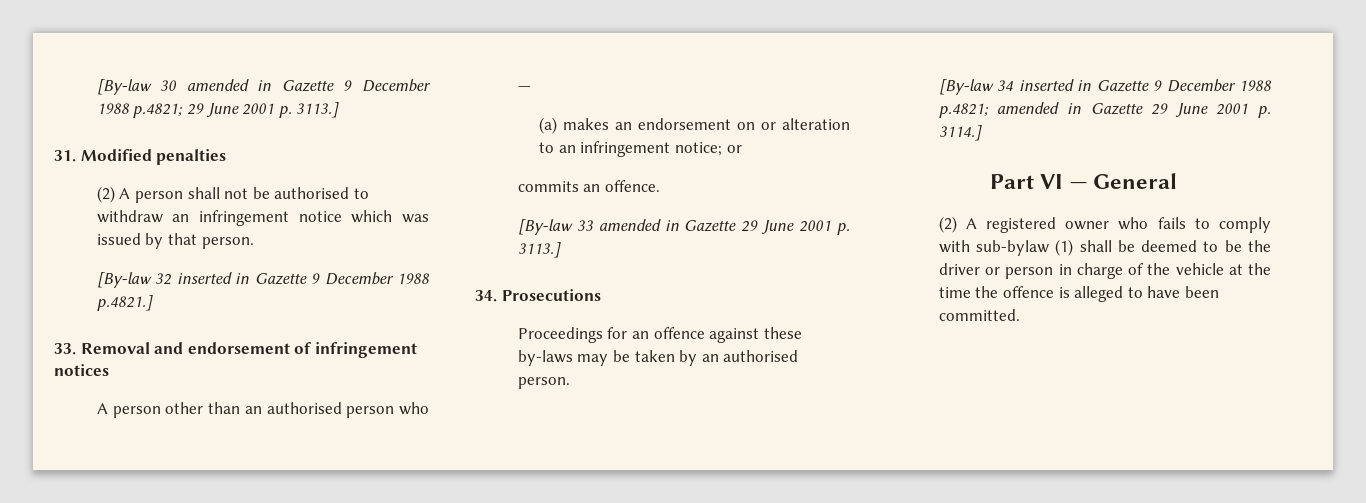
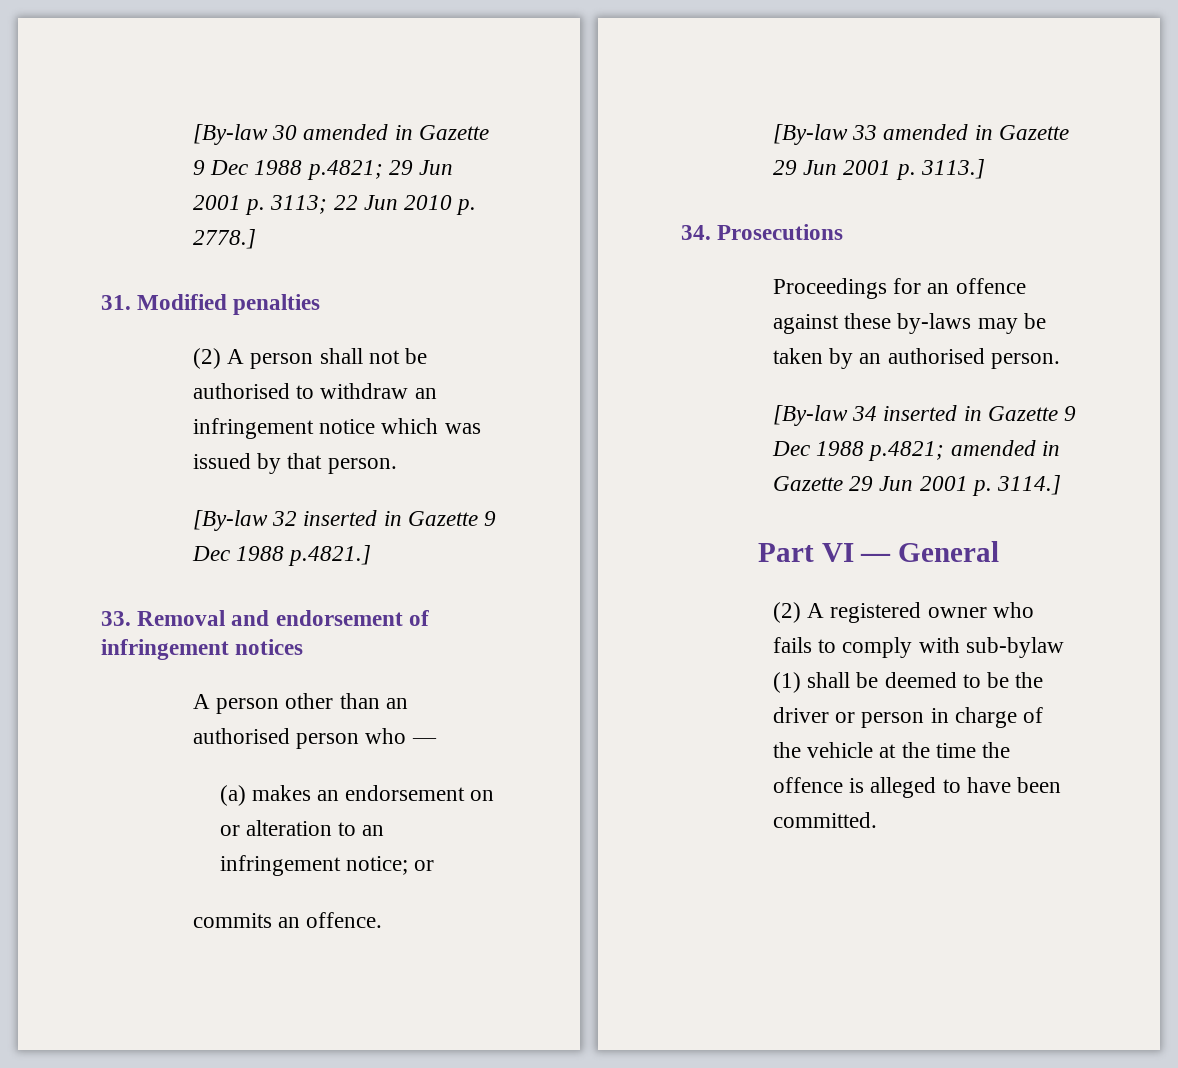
[361,79,431,92] December -> [210,160,249,175] Dec
[205,102,340,118] June 2001 p. 3113.] -> [418,160,453,175] [192,195,477,215] [192,229,256,249] Jun 2001 p. 3113; 22 Jun 2010 p. 2778.]
[324,272,394,285] December -> [191,546,230,561] Dec
[761,220,795,234] June -> [803,160,838,175] Jun
[1166,79,1236,92] December -> [771,441,810,456] Dec
[1174,103,1208,117] June -> [879,476,914,491] Jun

